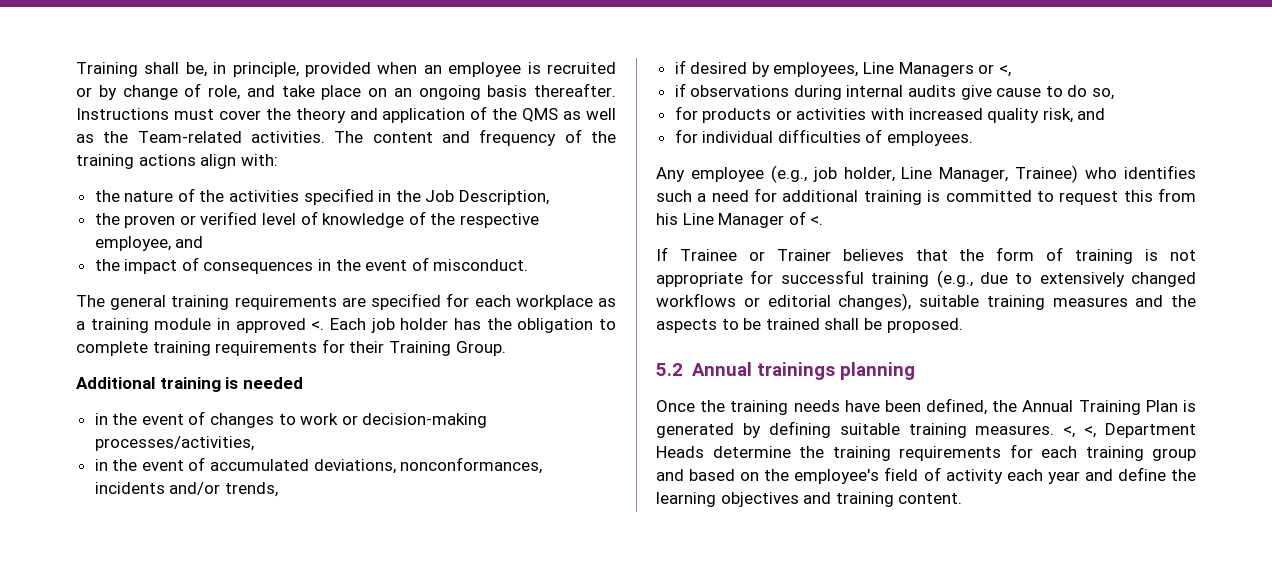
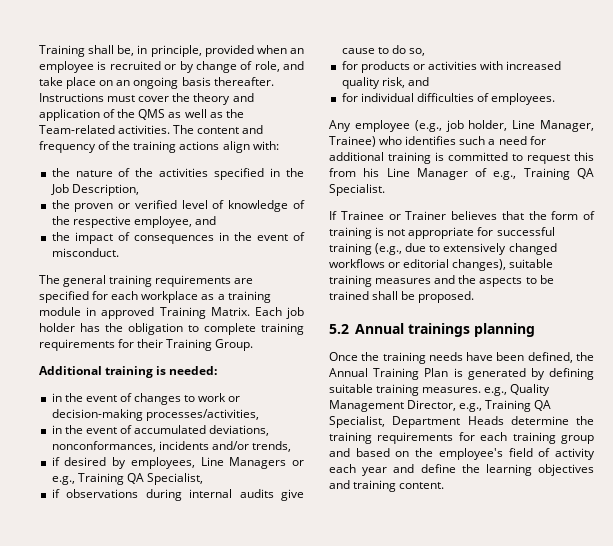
[311,321,325,330] <. -> [159,307,250,319] Training Matrix.
[242,377,303,389] needed -> [169,366,218,375] needed:
[998,65,1011,77] <, -> [51,473,203,485] e.g., Training QA Specialist,
[810,216,824,225] <. -> [493,168,594,180] [329,184,385,196] e.g., Training QA Specialist.
[1063,426,1097,438] <, <, -> [484,384,551,396] [329,400,552,412] [329,416,385,428] e.g., Quality Management Director, e.g., Training QA Specialist,

